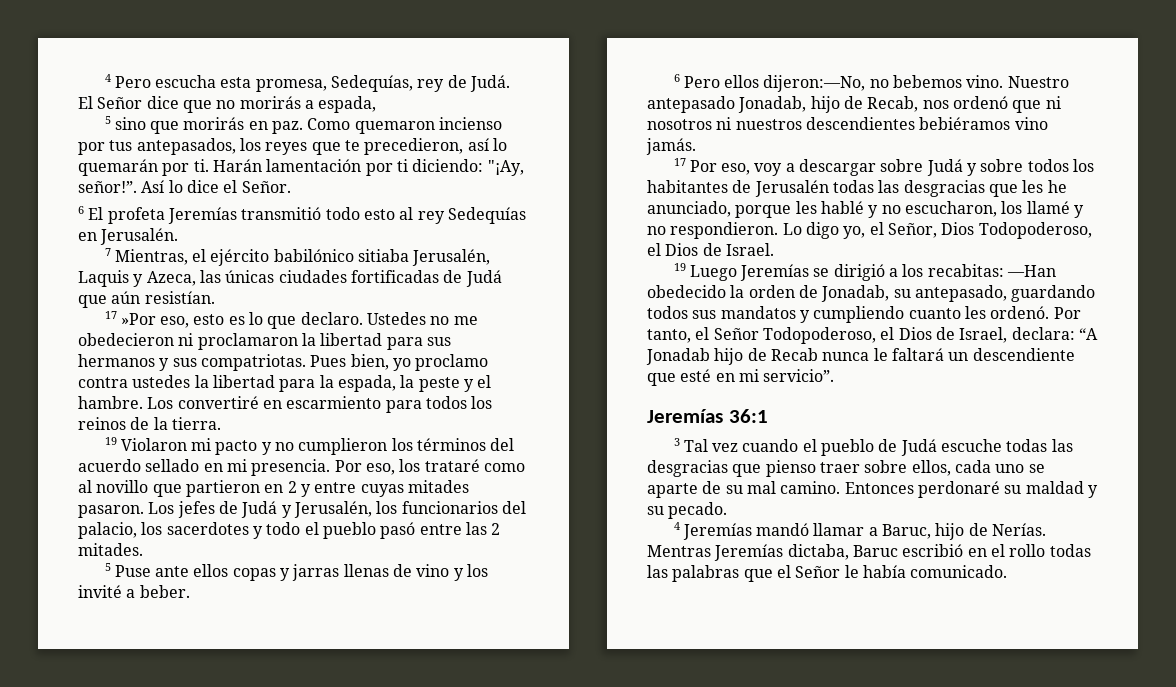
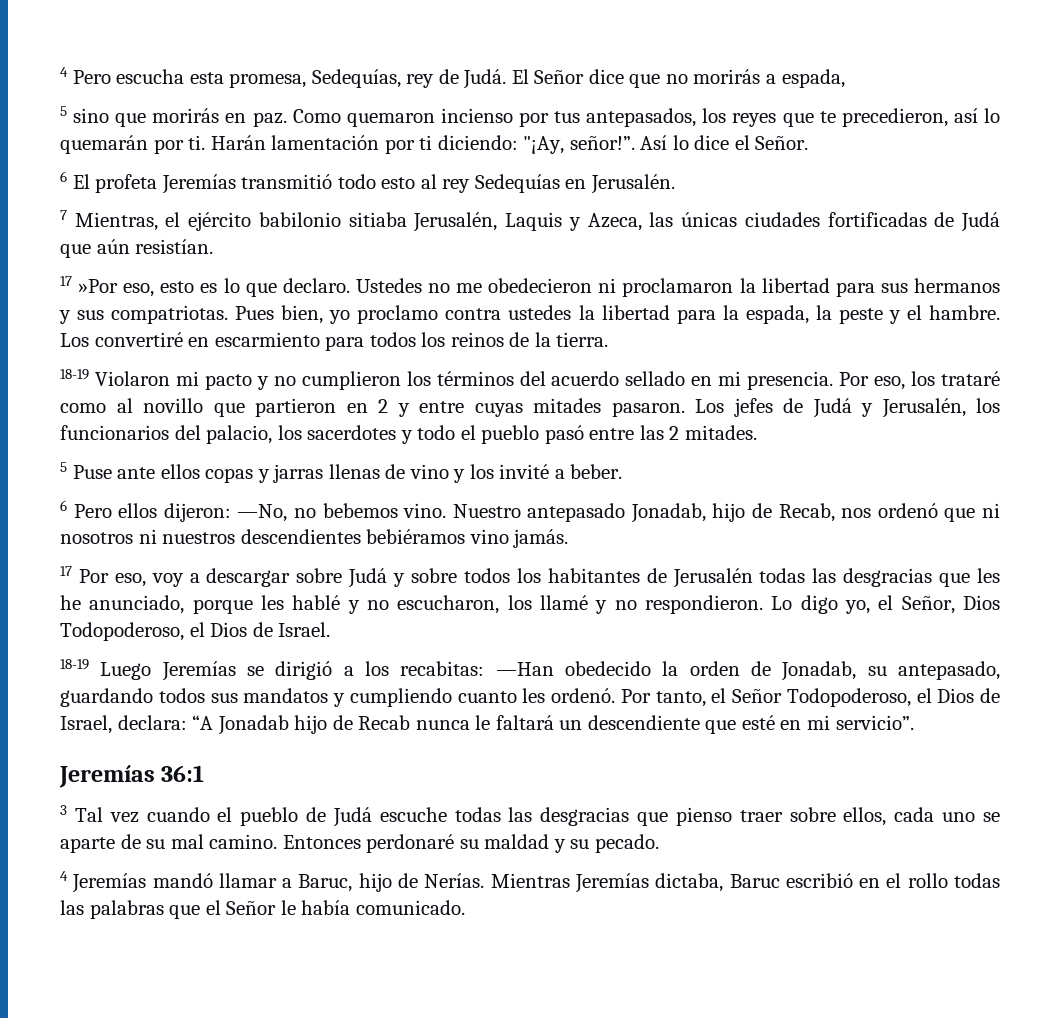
[273,249,354,262] babilónico -> [258,212,341,227] babilonio
[104,437,117,445] 19 -> [60,369,89,380] 18-19
[763,75,866,92] dijeron:—No, -> [163,503,288,522] dijeron: —No,
[673,263,686,271] 19 -> [60,659,89,670] 18-19
[647,545,711,557] Mentras -> [490,873,570,888] Mientras

